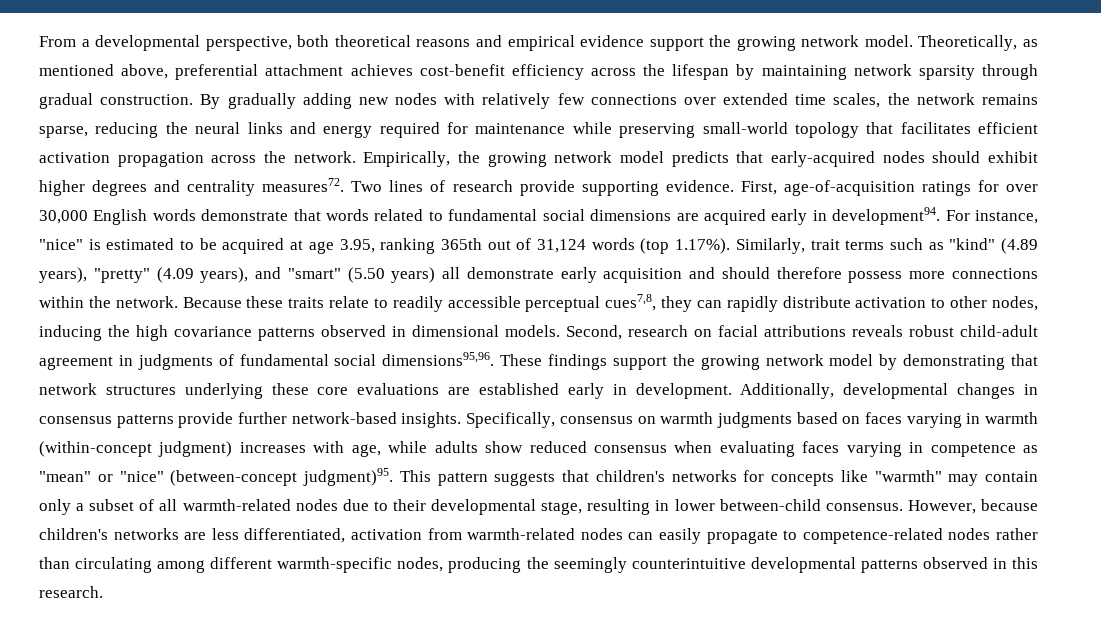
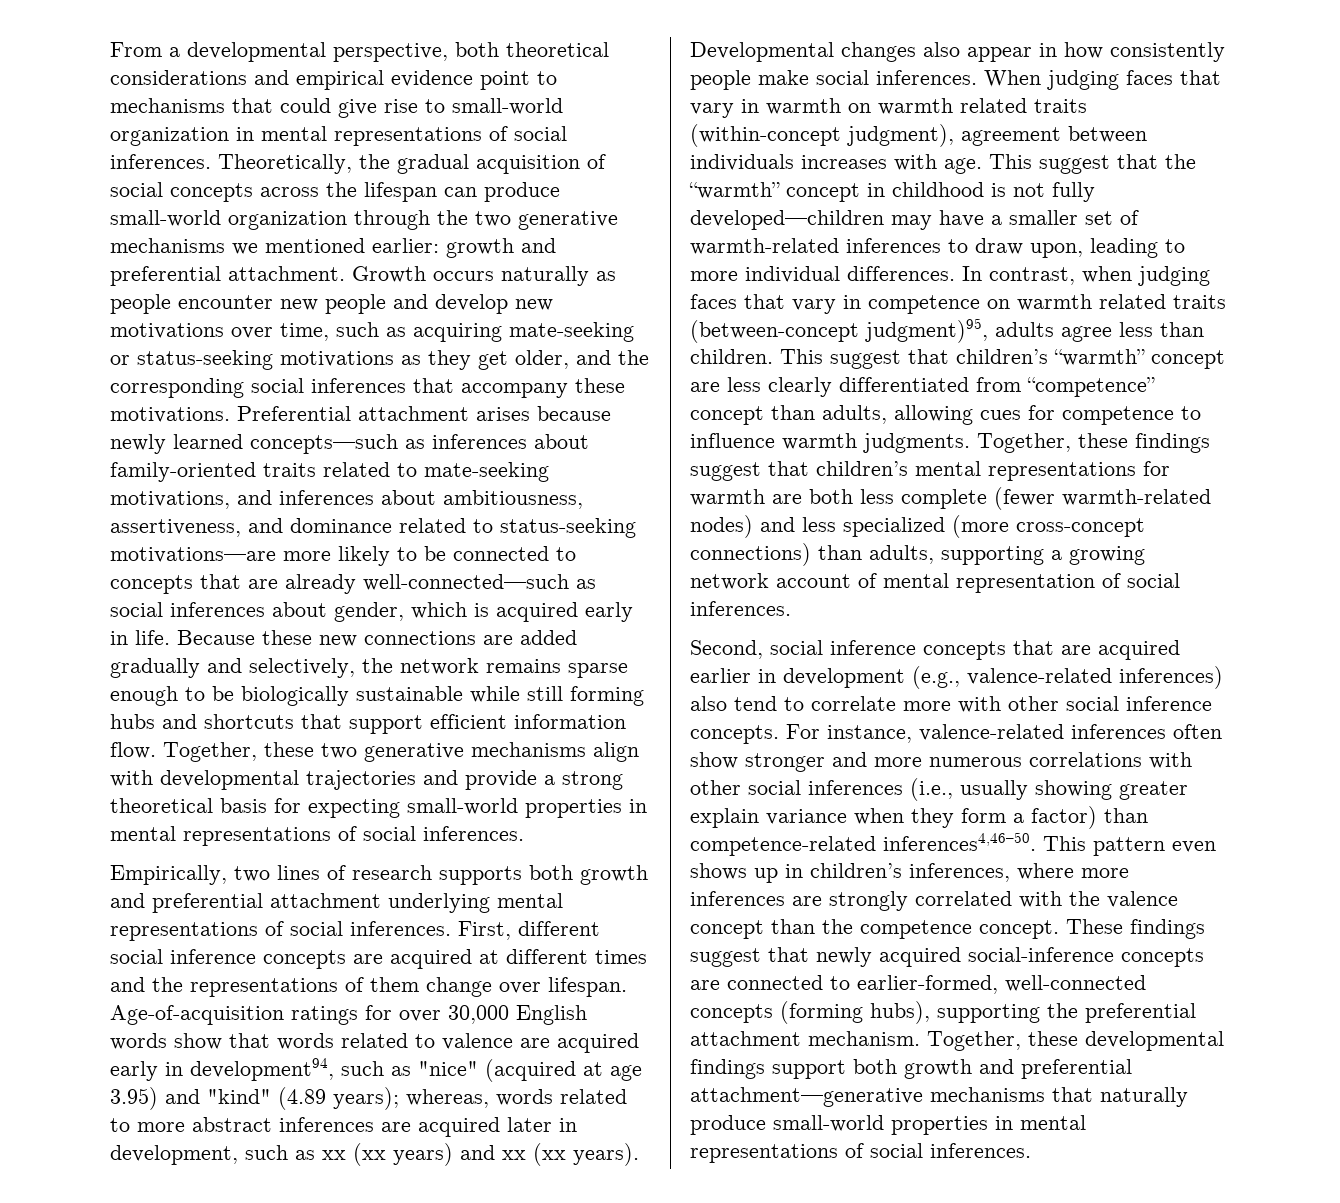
[416,39,471,47] reasons -> [110,70,247,85] considerations
[649,35,1038,51] [39,64,1038,80] [39,93,1038,109] [39,122,1038,138] [39,151,1038,167] [39,178,915,196] support the growing network model. Theoretically, as mentioned above, preferential attachment achieves cost-benefit efficiency across the lifespan by maintaining network sparsity through gradual construction. By gradually adding new nodes with relatively few connections over extended time scales, the network remains sparse, reducing the neural links and energy required for maintenance while preserving small-world topology that facilitates efficient activation propagation across the network. Empirically, the growing network model predicts that early-acquired nodes should exhibit higher degrees and centrality measures72. Two lines of research provide supporting evidence. First, age-of-acquisition -> [480,71,557,90] [110,98,563,118] [110,126,567,146] [110,154,606,174] [110,182,560,202] [110,210,618,230] [110,238,556,258] [110,266,616,286] [110,294,553,314] [110,322,634,342] [110,350,649,370] [110,378,625,398] [110,406,611,423] [110,434,589,454] [110,462,549,482] [110,490,583,509] [110,518,636,538] [110,546,576,566] [110,574,596,594] [110,602,633,622] [110,630,577,647] [110,658,628,678] [110,686,644,706] [110,714,626,734] [110,742,639,762] [110,770,623,790] [110,798,647,818] [110,826,524,846] [110,865,648,885] [110,893,563,913] [110,921,600,941] [110,949,647,969] [110,977,627,997] [110,1005,284,1025] point to mechanisms that could give rise to small-world organization in mental representations of social inferences. Theoretically, the gradual acquisition of social concepts across the lifespan can produce small-world organization through the two generative mechanisms we mentioned earlier: growth and preferential attachment. Growth occurs naturally as people encounter new people and develop new motivations over time, such as acquiring mate-seeking or status-seeking motivations as they get older, and the corresponding social inferences that accompany these motivations. Preferential attachment arises because newly learned concepts—such as inferences about family-oriented traits related to mate-seeking motivations, and inferences about ambitiousness, assertiveness, and dominance related to status-seeking motivations—are more likely to be connected to concepts that are already well-connected—such as social inferences about gender, which is acquired early in life. Because these new connections are added gradually and selectively, the network remains sparse enough to be biologically sustainable while still forming hubs and shortcuts that support efficient information flow. Together, these two generative mechanisms align with developmental trajectories and provide a strong theoretical basis for expecting small-world properties in mental representations of social inferences. // Empirically, two lines of research supports both growth and preferential attachment underlying mental representations of social inferences. First, different social inference concepts are acquired at different times and the representations of them change over lifespan. Age-of-acquisition
[201,209,289,221] demonstrate -> [174,1033,222,1050] show
[448,209,672,221] fundamental social dimensions -> [442,1033,513,1050] valence
[832,207,1038,225] [39,238,1038,254] [39,267,1038,283] [39,294,1039,312] [39,325,1038,341] [39,352,1038,370] [39,383,1038,399] [39,412,1038,428] [39,441,1038,457] [39,468,1038,486] [39,499,1038,515] [39,528,1039,544] [39,557,1038,573] [39,586,103,598] development94. For instance, "nice" is estimated to be acquired at age 3.95, ranking 365th out of 31,124 words (top 1.17%). Similarly, trait terms such as "kind" (4.89 years), "pretty" (4.09 years), and "smart" (5.50 years) all demonstrate early acquisition and should therefore possess more connections within the network. Because these traits relate to readily accessible perceptual cues7,8, they can rapidly distribute activation to other nodes, inducing the high covariance patterns observed in dimensional models. Second, research on facial attributions reveals robust child-adult agreement in judgments of fundamental social dimensions95,96. These findings support the growing network model by demonstrating that network structures underlying these core evaluations are established early in development. Additionally, developmental changes in consensus patterns provide further network-based insights. Specifically, consensus on warmth judgments based on faces varying in warmth (within-concept judgment) increases with age, while adults show reduced consensus when evaluating faces varying in competence as "mean" or "nice" (between-concept judgment)95. This pattern suggests that children's networks for concepts like "warmth" may contain only a subset of all warmth-related nodes due to their developmental stage, resulting in lower between-child consensus. However, because children's networks are less differentiated, activation from warmth-related nodes can easily propagate to competence-related nodes rather than circulating among different warmth-specific nodes, producing the seemingly counterintuitive developmental patterns observed in this research. -> [190,1058,642,1082] [110,1087,627,1110] [110,1117,577,1137] [110,1143,639,1166] [690,42,1225,62] [690,70,1221,90] [690,98,1087,118] [690,124,1147,147] [690,154,1196,174] [689,182,1095,202] [690,210,1139,230] [690,238,1185,258] [690,266,1210,286] [690,294,1226,314] [690,318,1204,343] [690,349,1225,369] [690,377,1155,397] [690,405,1201,425] [690,433,1210,453] [690,461,1170,481] [690,487,1211,510] [690,515,1145,538] [690,543,1145,566] [690,573,1180,593] [690,601,791,616] [690,640,1180,660] [690,666,1223,689] [690,696,1212,713] [690,724,1222,744] [690,752,1192,772] [690,778,1188,801] [690,806,1148,829] [690,832,1216,856] [690,863,1129,883] [690,891,1178,911] [690,919,1205,939] [690,947,1204,967] [690,975,1146,994] [690,1001,1196,1024] [690,1031,1224,1051] [690,1059,1132,1079] [690,1087,1188,1107] [690,1115,1086,1135] [690,1143,1031,1163] development94, such as "nice" (acquired at age 3.95) and "kind" (4.89 years); whereas, words related to more abstract inferences are acquired later in development, such as xx (xx years) and xx (xx years). Developmental changes also appear in how consistently people make social inferences. When judging faces that vary in warmth on warmth related traits (within-concept judgment), agreement between individuals increases with age. This suggest that the “warmth” concept in childhood is not fully developed—children may have a smaller set of warmth-related inferences to draw upon, leading to more individual differences. In contrast, when judging faces that vary in competence on warmth related traits (between-concept judgment)95, adults agree less than children. This suggest that children’s “warmth” concept are less clearly differentiated from “competence” concept than adults, allowing cues for competence to influence warmth judgments. Together, these findings suggest that children’s mental representations for warmth are both less complete (fewer warmth-related nodes) and less specialized (more cross-concept connections) than adults, supporting a growing network account of mental representation of social inferences. // Second, social inference concepts that are acquired earlier in development (e.g., valence-related inferences) also tend to correlate more with other social inference concepts. For instance, valence-related inferences often show stronger and more numerous correlations with other social inferences (i.e., usually showing greater explain variance when they form a factor) than competence-related inferences4,46–50. This pattern even shows up in children’s inferences, where more inferences are strongly correlated with the valence concept than the competence concept. These findings suggest that newly acquired social-inference concepts are connected to earlier-formed, well-connected concepts (forming hubs), supporting the preferential attachment mechanism. Together, these developmental findings support both growth and preferential attachment—generative mechanisms that naturally produce small-world properties in mental representations of social inferences.

